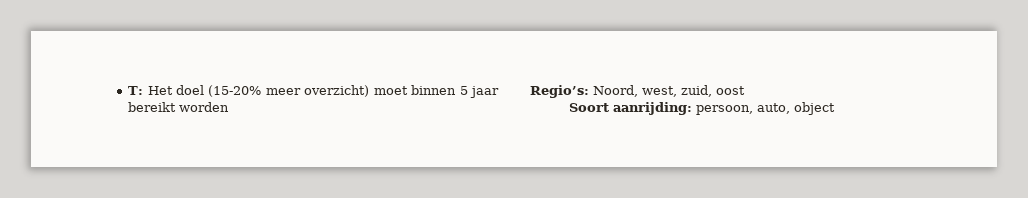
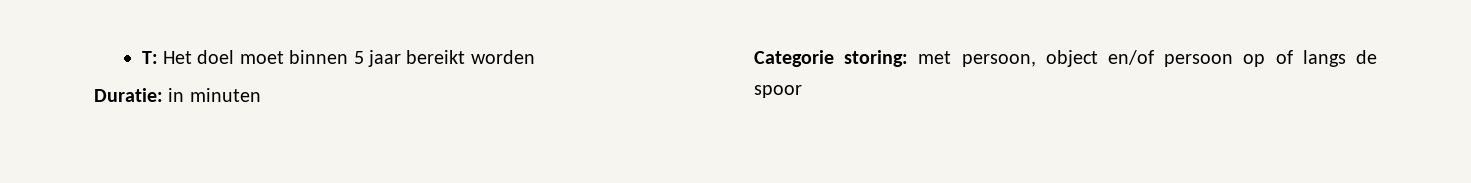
[208,85,370,97] (15-20% meer overzicht) -> (235, 57) none
[530,85,745,98] [568,102,835,115] Regio’s: Noord, west, zuid, oost // Soort aanrijding: persoon, auto, object -> [94,88,261,102] [754,50,1377,67] [754,85,802,98] Duratie: in minuten // Categorie storing: met persoon, object en/of persoon op of langs de spoor

